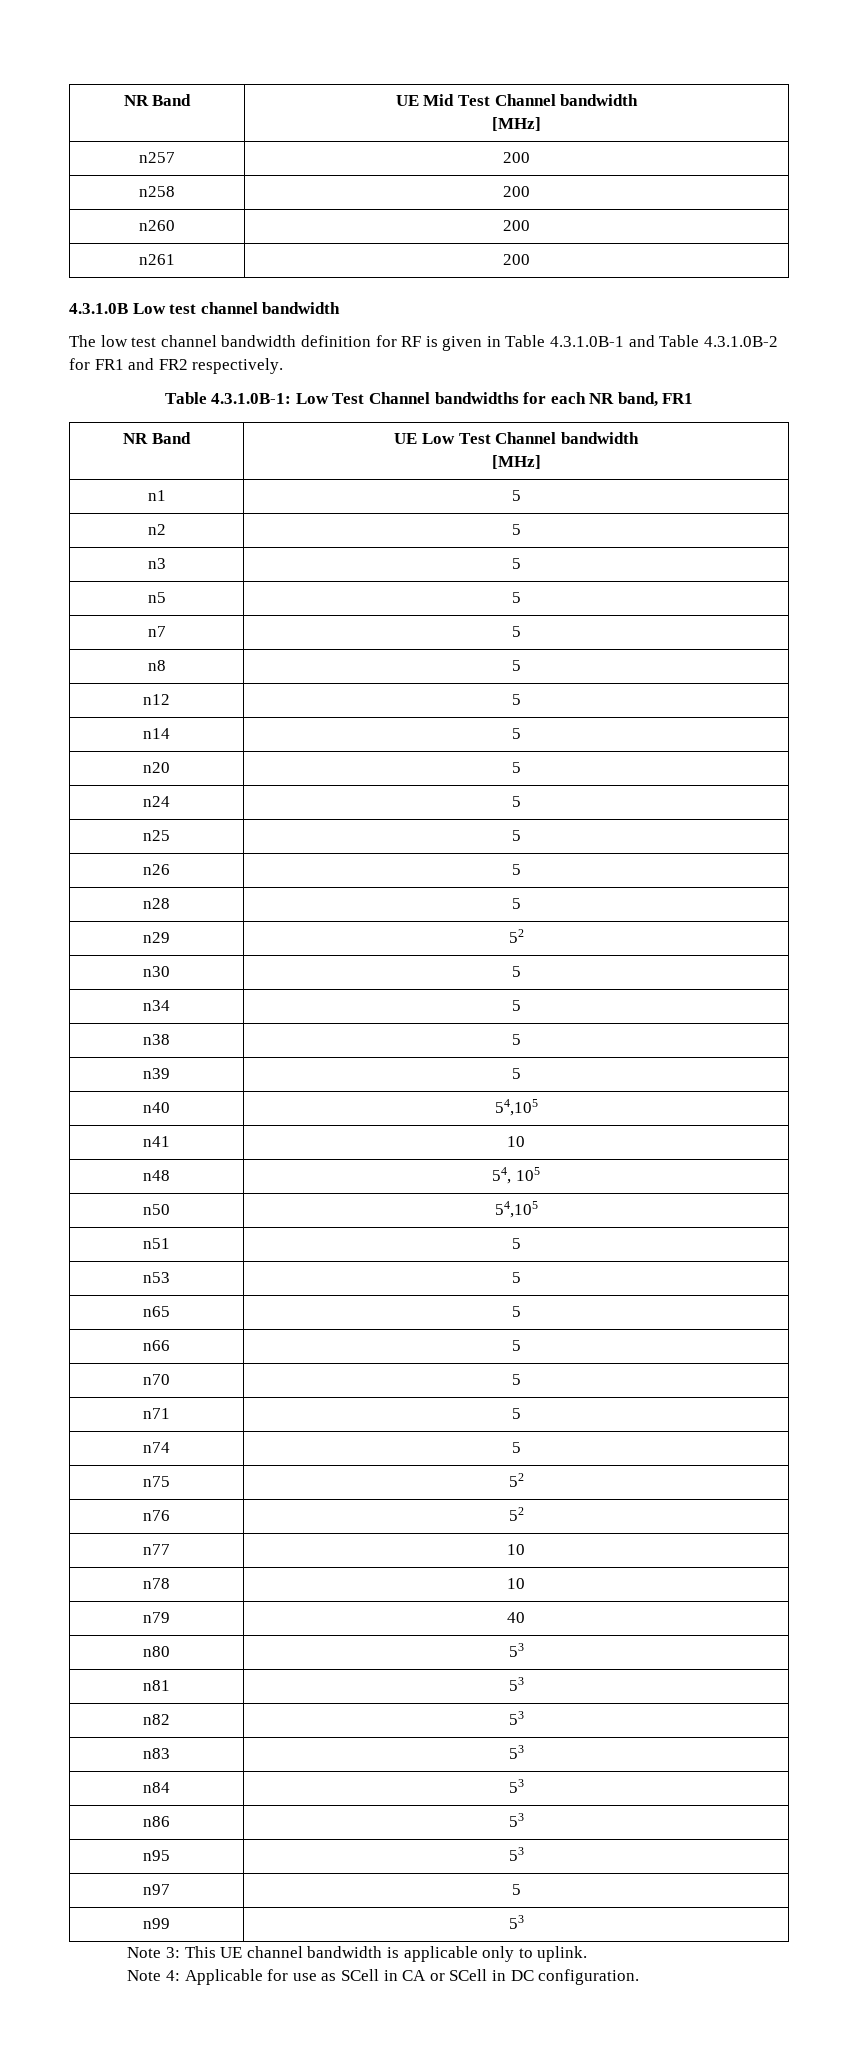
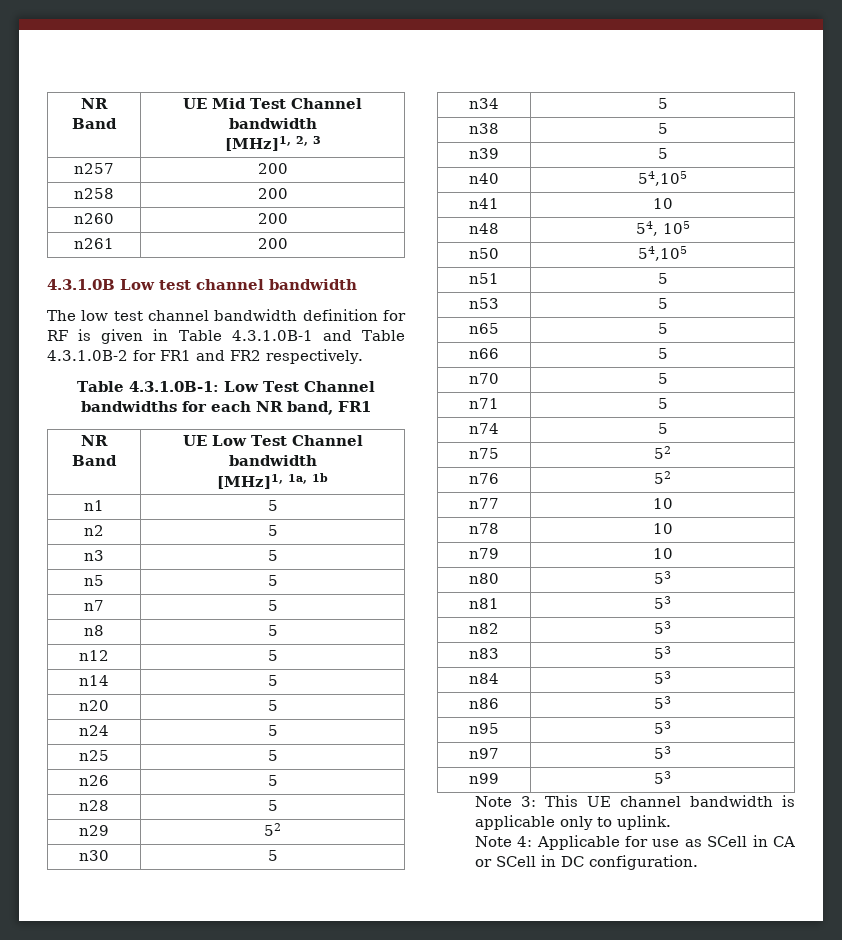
[492,117,541,131] [MHz] -> [224,136,321,151] [MHz]1, 2, 3
[491,455,541,469] [MHz] -> [217,473,328,489] [MHz]1, 1a, 1b
[507,1612,525,1623] 40 -> [652,548,673,559] 10
[511,1884,521,1895] 5 -> [654,746,671,759] 53

